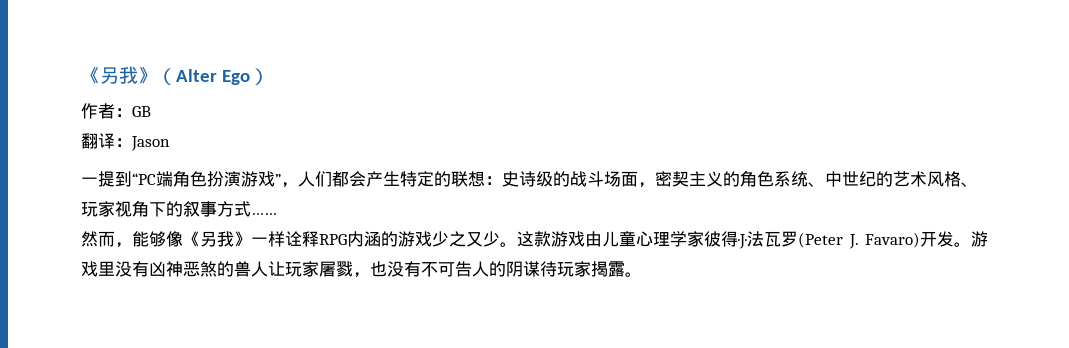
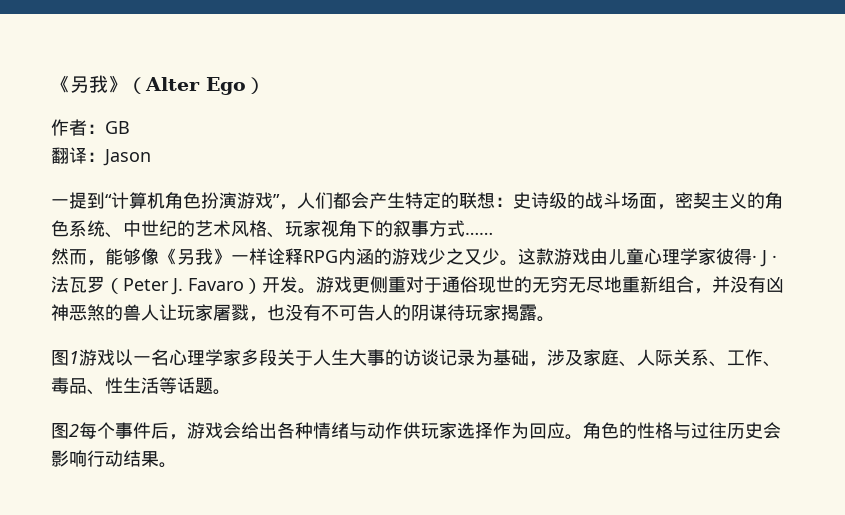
[132,171,173,187] “PC端 -> [105,192,165,209] “计算机
[738,231,988,249] [81,261,115,277] ·J·法瓦罗(Peter J. Favaro)开发。游戏里 -> [752,250,777,267] [51,276,730,295] · J ·法瓦罗（Peter J. Favaro）开发。游戏更侧重对于通俗现世的无穷无尽地重新组合，并
(642, 274) none -> [51,349,781,367] [51,377,231,395] [51,422,781,440] [51,450,177,468] // 图1游戏以一名心理学家多段关于人生大事的访谈记录为基础，涉及家庭、人际关系、工作、毒品、性生活等话题。 // 图2每个事件后，游戏会给出各种情绪与动作供玩家选择作为回应。角色的性格与过往历史会影响行动结果。

